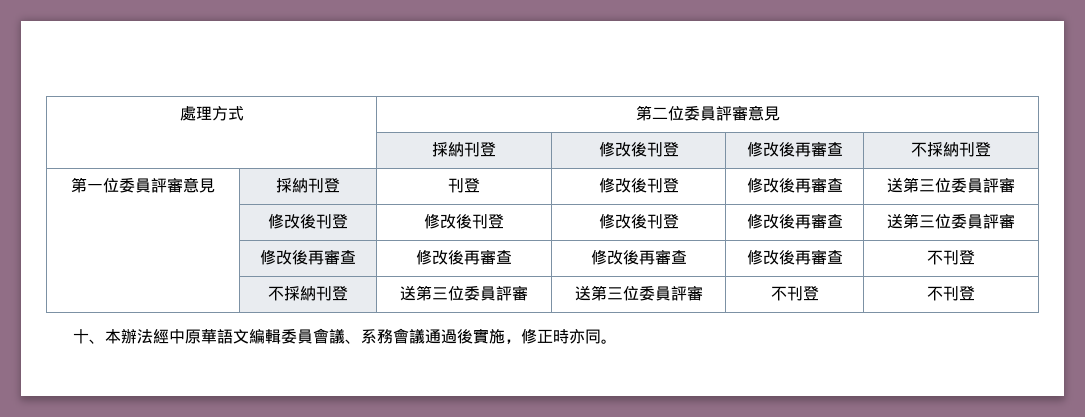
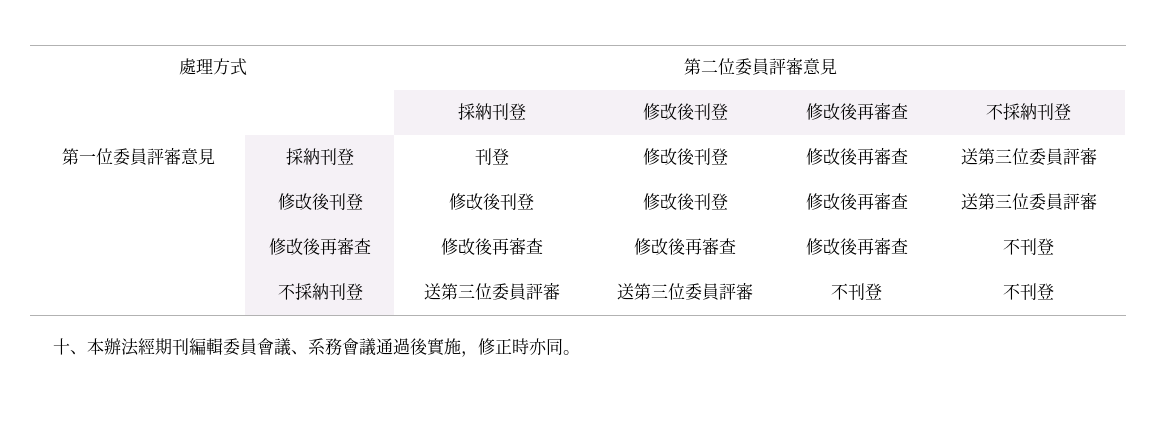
[169,329,250,344] 中原華語文 -> [154,338,189,356] 期刊

